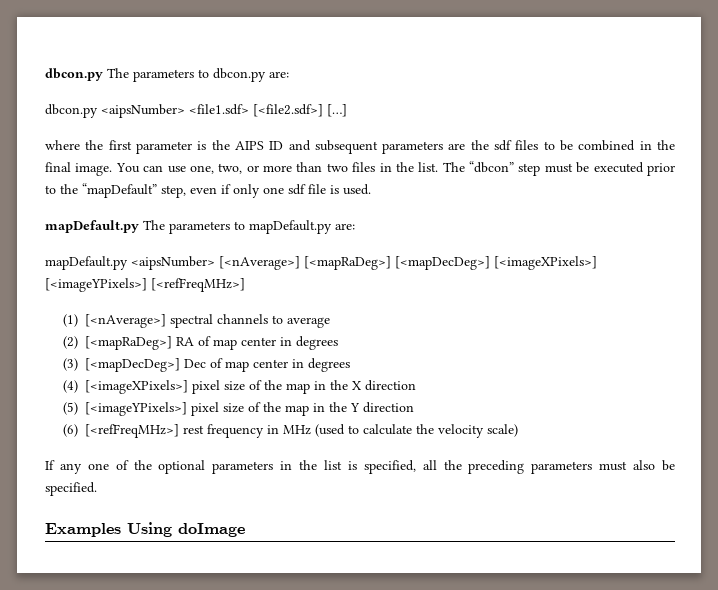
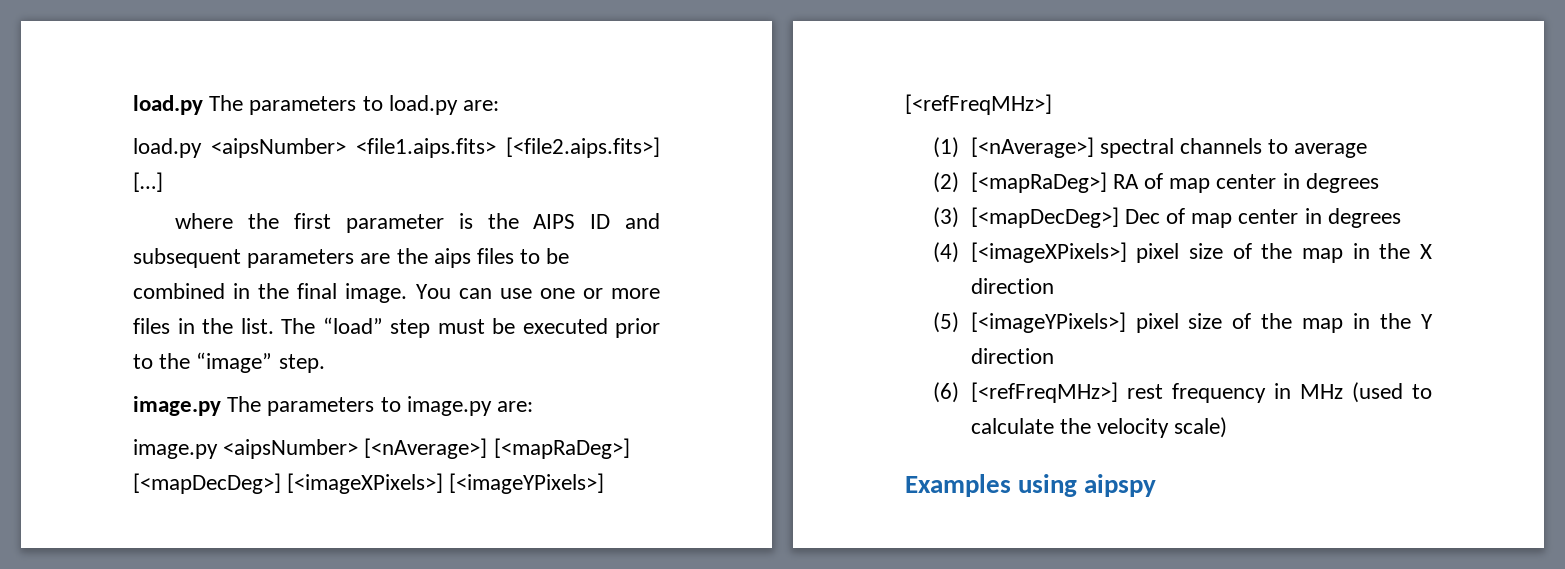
[45,68,289,82] [45,104,323,118] dbcon.py The parameters to dbcon.py are: // dbcon.py <aipsNumber> <file1.sdf> [<file2.sdf>] -> [133,95,500,115] [133,137,660,158] load.py The parameters to load.py are: // load.py <aipsNumber> <file1.aips.fits> [<file2.aips.fits>]
[494,140,513,151] sdf -> [433,248,471,268] aips
[189,162,348,174] one, two, or more than two -> [539,288,661,299] one or more
[469,161,515,173] “dbcon” -> [322,317,383,334] “load”
[82,183,371,198] [45,220,355,234] [45,256,128,270] “mapDefault” step, even if only one sdf file is used. // mapDefault.py The parameters to mapDefault.py are: // mapDefault.py -> [196,352,325,373] [133,396,534,416] [133,439,218,459] “image” step. // image.py The parameters to image.py are: // image.py
[45,460,676,474] [45,482,97,496] // If any one of the optional parameters in the list is specified, all the preceding parameters must also be specified. -> (1228, 427) none
[127,522,245,537] Using doImage -> [1018,474,1157,497] using aipspy

